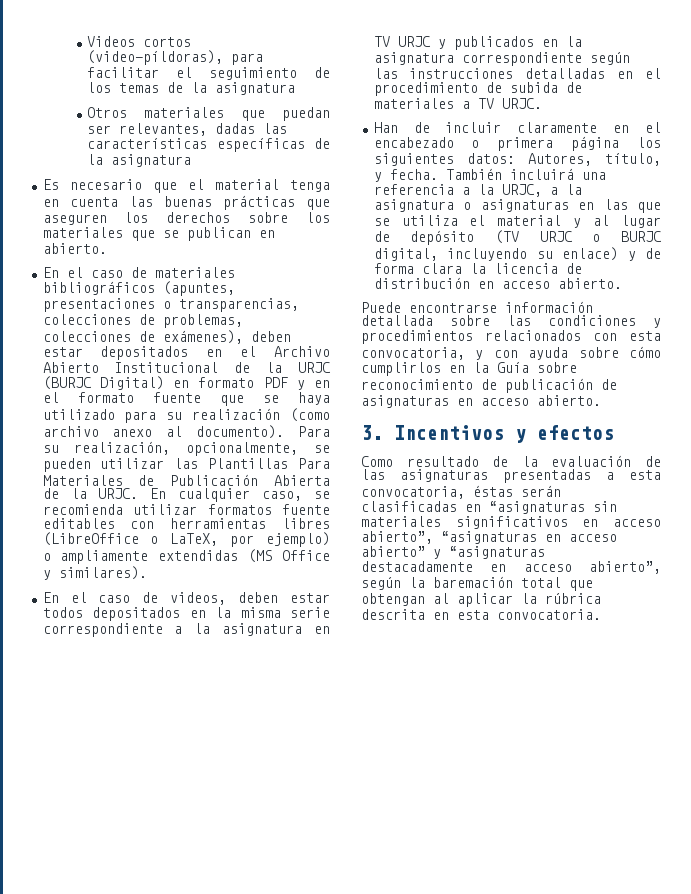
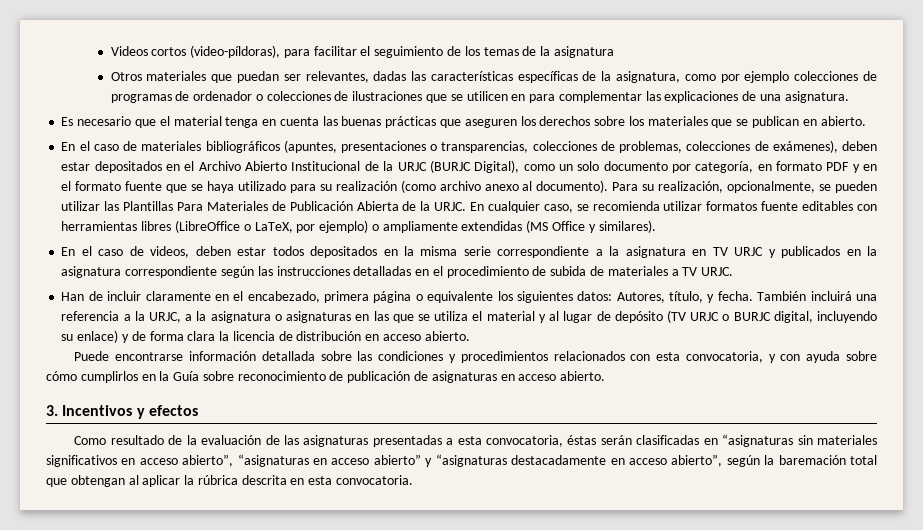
[111,154,192,167] asignatura -> [616,71,877,83] [110,91,849,103] asignatura, como por ejemplo colecciones de programas de ordenador o colecciones de ilustraciones que se utilicen en para complementar las explicaciones de una asignatura.
[99,376,164,390] Digital) -> [474,160,754,173] Digital), como un solo documento por categoría,
[373,136,620,151] encabezado o primera página -> [247,291,494,303] encabezado, primera página o equivalente

